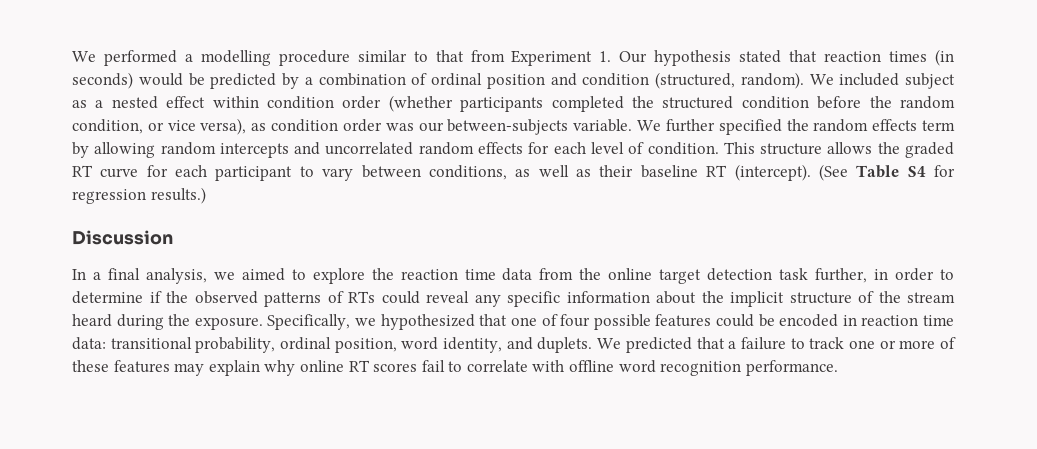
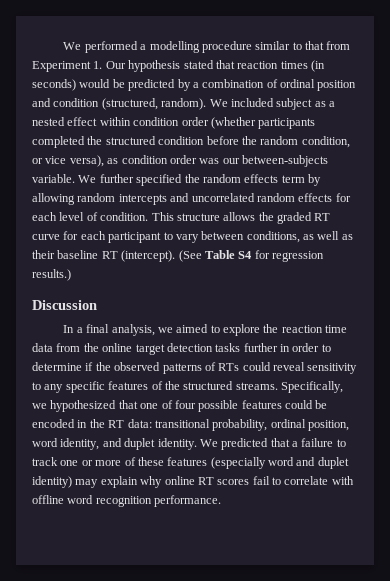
[779,268,868,283] task further, -> [215,343,278,352] tasks further
[474,291,955,307] [72,314,263,330] any specific information about the implicit structure of the stream heard during the exposure. -> [307,363,358,374] [32,381,278,393] sensitivity to any specific features of the structured streams.
[861,315,954,326] reaction time -> [89,419,125,428] the RT
[537,337,593,353] duplets. -> [124,438,197,450] duplet identity.
(170, 366) none -> [210,457,349,469] [32,476,72,488] (especially word and duplet identity)

